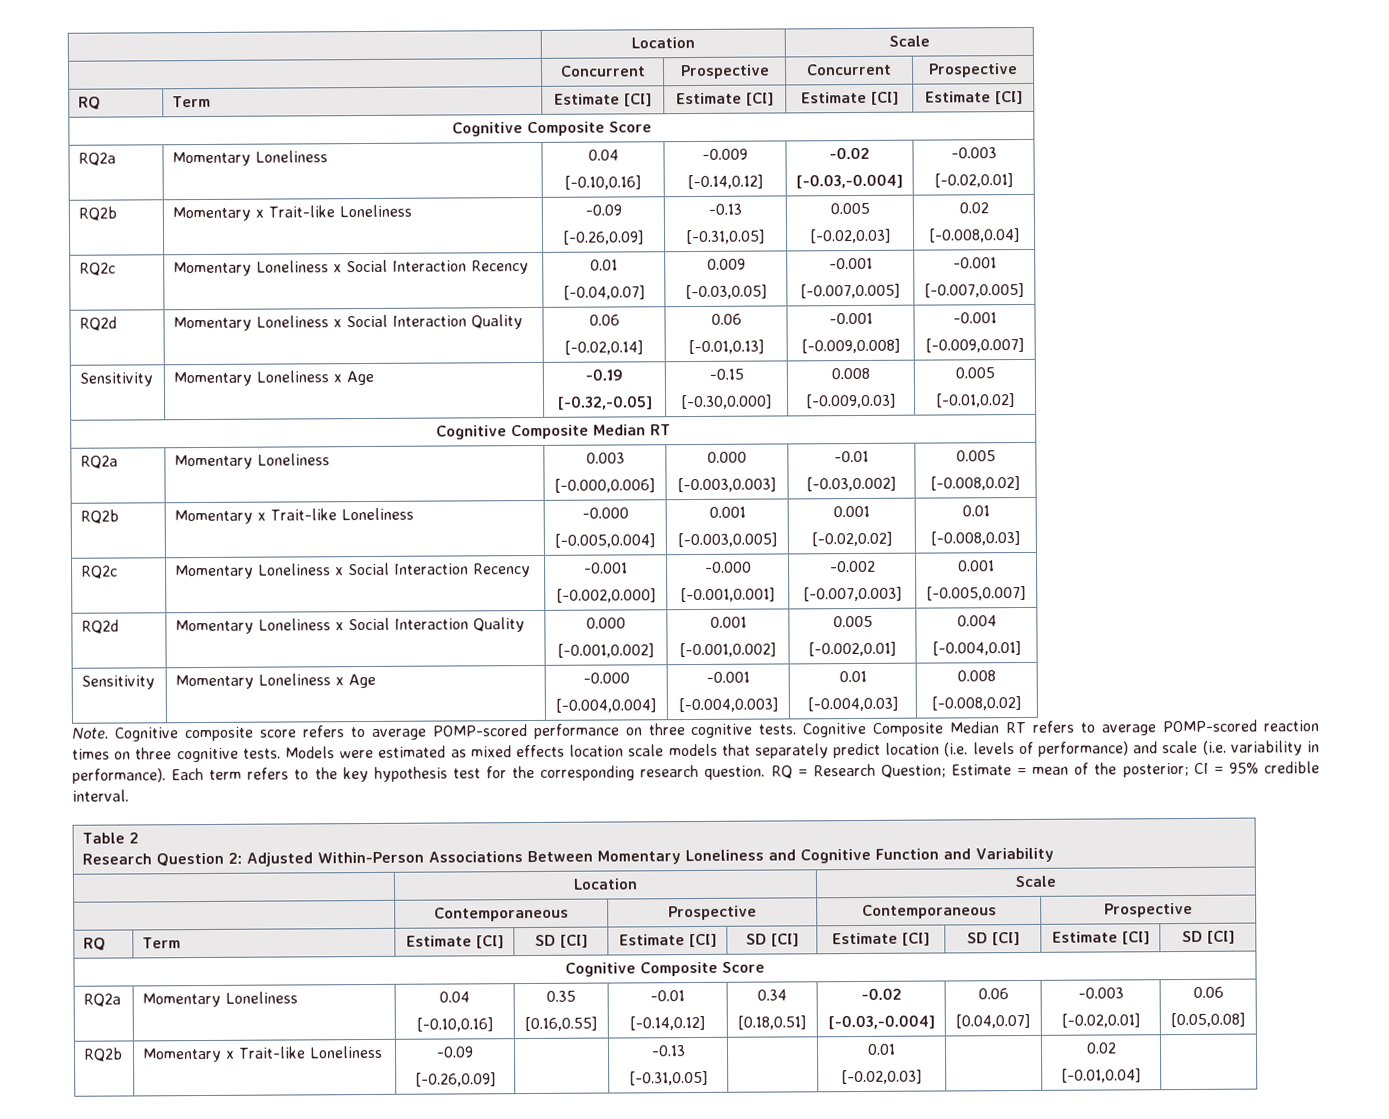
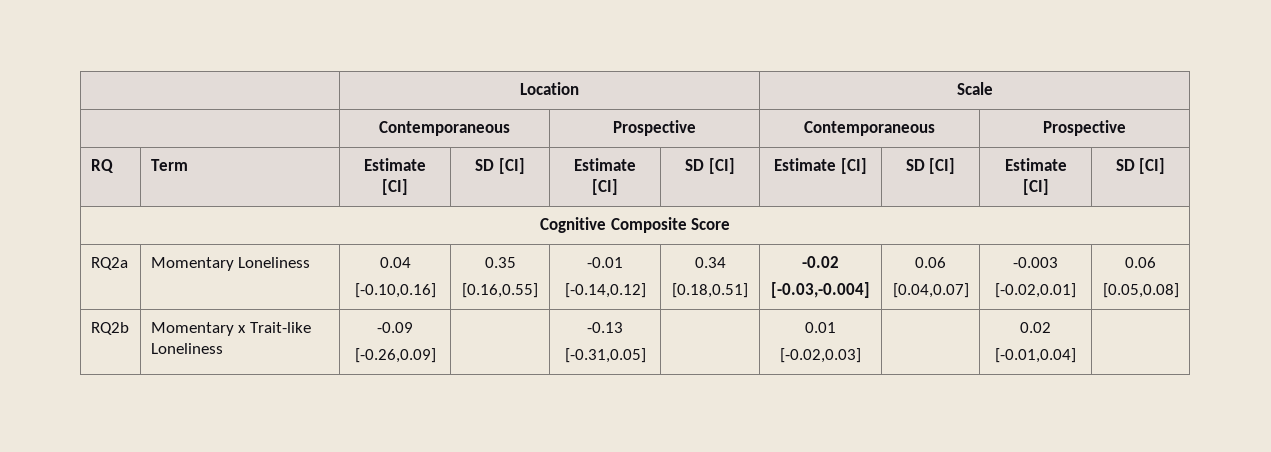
[631,36,695,49] [888,35,930,47] [559,65,646,77] [679,64,770,80] [806,63,892,76] [928,63,1018,78] [78,96,102,110] [172,95,212,108] [554,93,652,107] [676,92,774,106] [800,91,899,105] [924,90,1023,105] [451,121,652,137] [78,152,117,166] [172,150,329,167] [587,149,619,161] [564,175,642,190] [702,148,748,160] [686,174,764,190] [829,146,870,160] [796,173,903,189] [950,147,997,159] [933,173,1014,188] [78,206,118,221] [172,204,413,222] [584,204,622,216] [562,230,645,245] [708,203,742,215] [685,229,766,245] [829,202,870,215] [808,228,892,244] [958,202,989,214] [927,228,1021,243] [79,262,117,276] [173,259,530,277] [590,259,618,271] [562,285,646,300] [706,258,746,270] [684,284,768,300] [828,257,873,270] [800,283,901,299] [952,257,997,269] [924,282,1025,298] [79,316,118,331] [173,314,524,332] [588,314,620,326] [564,340,644,355] [710,313,742,325] [687,339,765,355] [828,312,873,325] [800,338,901,354] [952,312,997,324] [924,337,1025,353] [79,372,154,387] [173,370,375,387] [585,368,623,381] [556,395,653,410] [708,368,744,380] [680,394,773,410] [831,367,870,380] [805,393,897,409] [954,367,995,379] [934,393,1016,408] [436,424,671,440] [80,455,119,469] [174,453,331,470] [585,452,625,464] [554,478,656,493] [707,451,747,463] [677,477,777,493] [834,450,869,463] [806,476,897,492] [955,450,996,462] [930,476,1021,491] [80,509,120,524] [174,507,415,525] [581,507,629,519] [554,533,656,548] [708,506,746,518] [676,532,778,548] [833,505,870,518] [810,531,893,547] [961,505,990,517] [930,531,1021,546] [81,565,119,579] [175,562,532,580] [584,562,628,574] [555,588,657,603] [704,561,752,573] [680,587,776,603] [829,560,876,573] [802,586,903,602] [958,560,995,572] [926,585,1027,601] [81,619,120,634] [175,617,526,635] [586,617,626,629] [557,643,655,658] [709,616,747,628] [679,642,777,658] [832,615,873,628] [808,641,897,657] [956,615,997,627] [931,641,1022,656] [81,675,156,690] [175,673,377,690] [582,672,630,684] [555,698,657,713] [706,671,750,683] [677,697,779,713] [838,670,867,683] [806,696,899,712] [957,670,996,682] [931,696,1022,711] [72,719,1321,742] [72,740,1320,763] [72,761,1320,784] [72,789,129,802] [82,832,140,844] [82,847,1055,867] [573,878,638,890] [1015,875,1057,888] | Location | Scale // | Concurrent | Prospective | Concurrent | Prospective // RQ | Term | Estimate [CI] | Estimate [CI] | Estimate [CI] | Estimate [CI] // Cognitive Composite Score // RQ2a | Momentary Loneliness | 0.04 // [-0.10,0.16] | -0.009 // [-0.14,0.12] | -0.02 // [-0.03,-0.004] | -0.003 // [-0.02,0.01] // RQ2b | Momentary x Trait-like Loneliness | -0.09 // [-0.26,0.09] | -0.13 // [-0.31,0.05] | 0.005 // [-0.02,0.03] | 0.02 // [-0.008,0.04] // RQ2c | Momentary Loneliness x Social Interaction Recency | 0.01 // [-0.04,0.07] | 0.009 // [-0.03,0.05] | -0.001 // [-0.007,0.005] | -0.001 // [-0.007,0.005] // RQ2d | Momentary Loneliness x Social Interaction Quality | 0.06 // [-0.02,0.14] | 0.06 // [-0.01,0.13] | -0.001 // [-0.009,0.008] | -0.001 // [-0.009,0.007] // Sensitivity | Momentary Loneliness x Age | -0.19 // [-0.32,-0.05] | -0.15 // [-0.30,0.000] | 0.008 // [-0.009,0.03] | 0.005 // [-0.01,0.02] // Cognitive Composite Median RT // RQ2a | Momentary Loneliness | 0.003 // [-0.000,0.006] | 0.000 // [-0.003,0.003] | -0.01 // [-0.03,0.002] | 0.005 // [-0.008,0.02] // RQ2b | Momentary x Trait-like Loneliness | -0.000 // [-0.005,0.004] | 0.001 // [-0.003,0.005] | 0.001 // [-0.02,0.02] | 0.01 // [-0.008,0.03] // RQ2c | Momentary Loneliness x Social Interaction Recency | -0.001 // [-0.002,0.000] | -0.000 // [-0.001,0.001] | -0.002 // [-0.007,0.003] | 0.001 // [-0.005,0.007] // RQ2d | Momentary Loneliness x Social Interaction Quality | 0.000 // [-0.001,0.002] | 0.001 // [-0.001,0.002] | 0.005 // [-0.002,0.01] | 0.004 // [-0.004,0.01] // Sensitivity | Momentary Loneliness x Age | -0.000 // [-0.004,0.004] | -0.001 // [-0.004,0.003] | 0.01 // [-0.004,0.03] | 0.008 // [-0.008,0.02] // Note. Cognitive composite score refers to average POMP-scored performance on three cognitive tests. Cognitive Composite Median RT refers to average POMP-scored reaction times on three cognitive tests. Models were estimated as mixed effects location scale models that separately predict location (i.e. levels of performance) and scale (i.e. variability in performance). Each term refers to the key hypothesis test for the corresponding research question. RQ = Research Question; Estimate = mean of the posterior; CI = 95% credible interval. // Table 2 // Research Question 2: Adjusted Within-Person Associations Between Momentary Loneliness and Cognitive Function and Variability // | Location | Scale -> [520,82,579,95] [956,82,993,95] | Location | Scale

